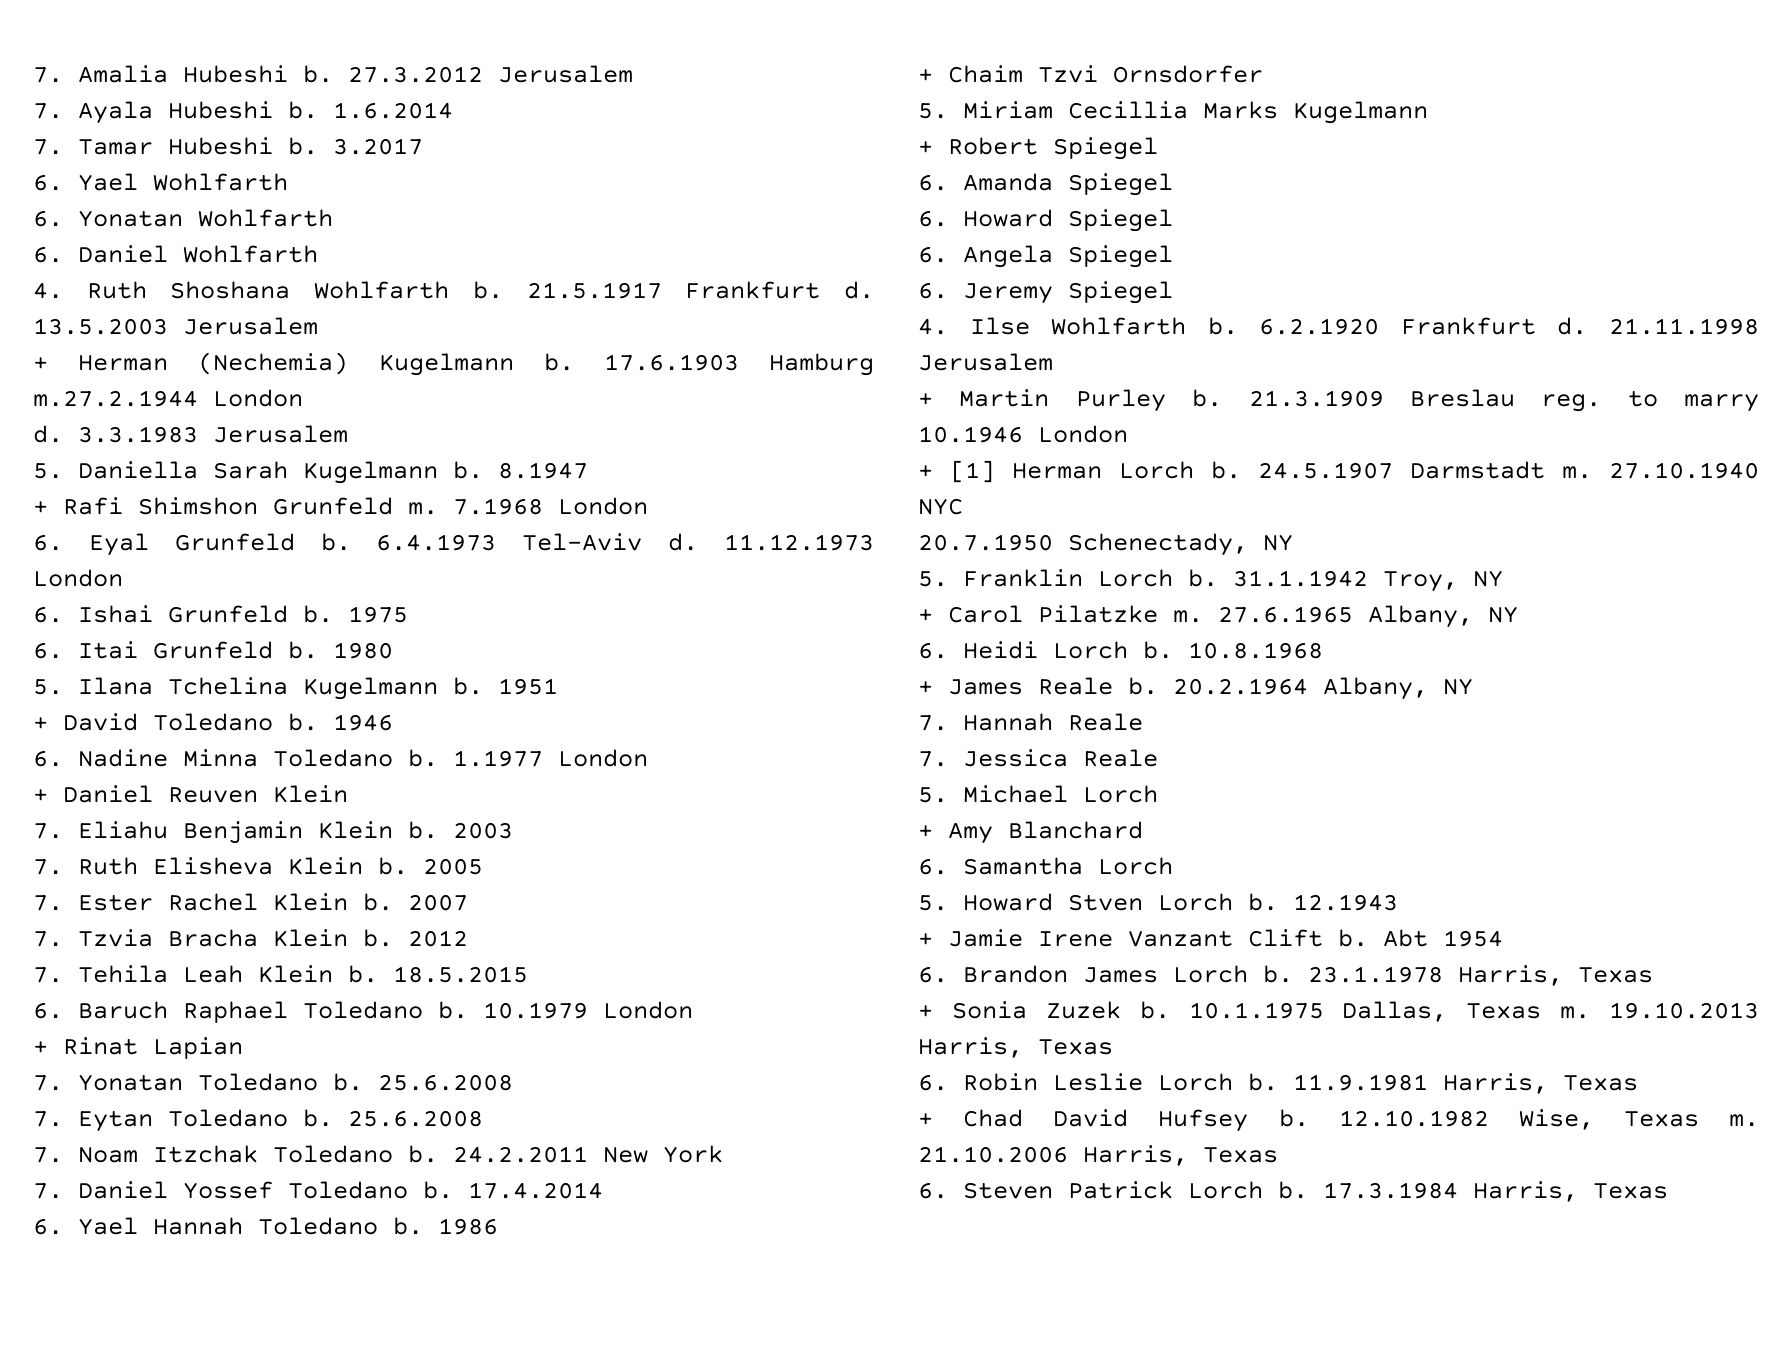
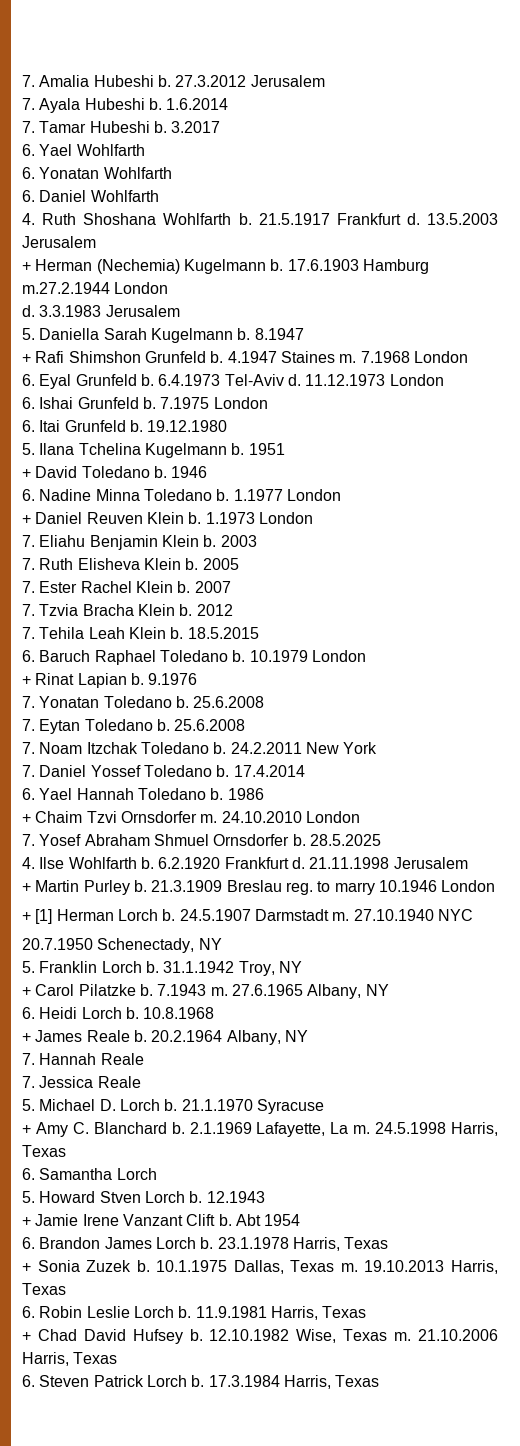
(393, 506) none -> [210,351,335,363] b. 4.1947 Staines
[348,606,408,623] 1975 -> [160,397,268,409] 7.1975 London
[333,642,393,659] 1980 -> [147,420,228,432] 19.12.1980
(348, 794) none -> [188,512,313,524] b. 1.1973 London
(243, 1048) none -> [130,673,198,685] b. 9.1976
[918,101,1428,124] [918,137,1158,160] [918,173,1173,196] [918,209,1173,232] [918,245,1173,268] [918,281,1173,304] // 5. Miriam Cecillia Marks Kugelmann // + Robert Spiegel // 6. Amanda Spiegel // 6. Howard Spiegel // 6. Angela Spiegel // 6. Jeremy Spiegel -> [200,811,360,823] [22,834,381,846] m. 24.10.2010 London // 7. Yosef Abraham Shmuel Ornsdorfer b. 28.5.2025
(1158, 614) none -> [139,984,207,996] b. 7.1943
[1083,785,1158,803] Lorch -> [99,1099,324,1114] D. Lorch b. 21.1.1970 Syracuse
(993, 833) none -> [72,1122,89,1134] C.
(1143, 830) none -> [171,1122,498,1137] [22,1145,66,1157] b. 2.1.1969 Lafayette, La m. 24.5.1998 Harris, Texas

